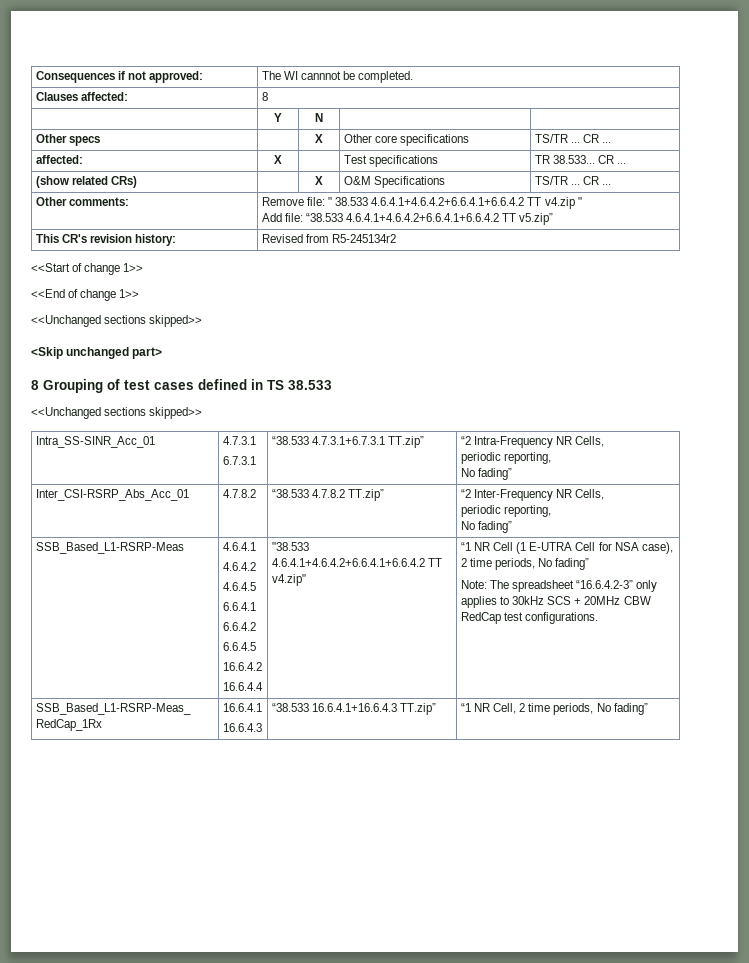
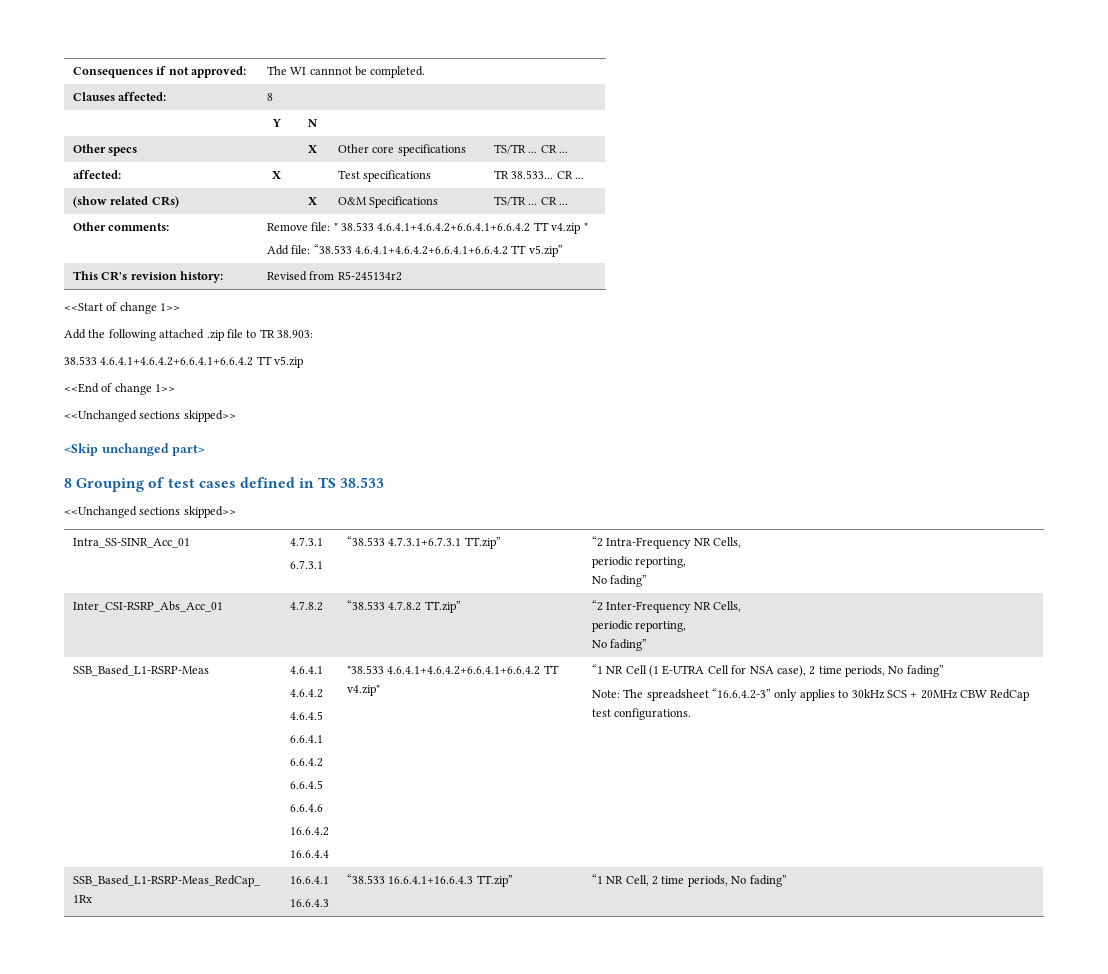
(144, 267) none -> [64,329,313,341] [64,356,304,368] // Add the following attached .zip file to TR 38.903: // 38.533 4.6.4.1+4.6.4.2+6.6.4.1+6.6.4.2 TT v5.zip
(256, 646) none -> [289,804,323,812] // 6.6.4.6

